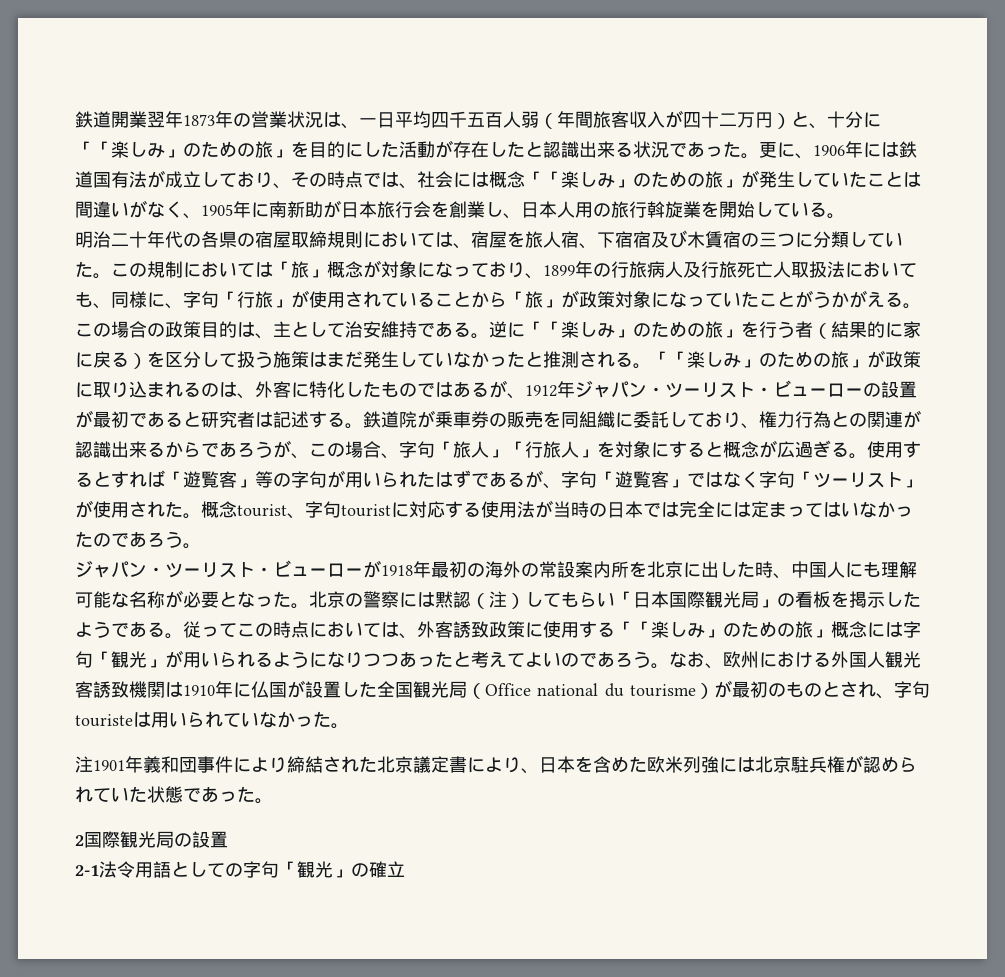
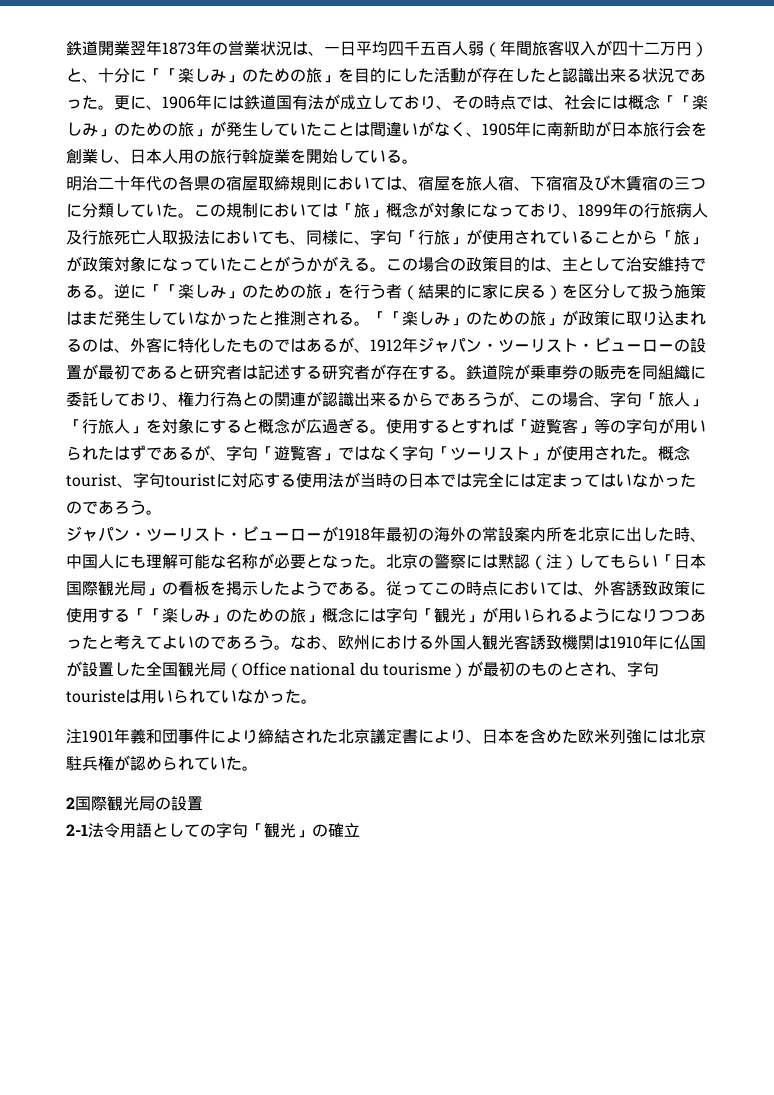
(345, 419) none -> [322,364,450,380] 研究者が存在する
[147,786,255,803] 状態であった -> (242, 763) none

